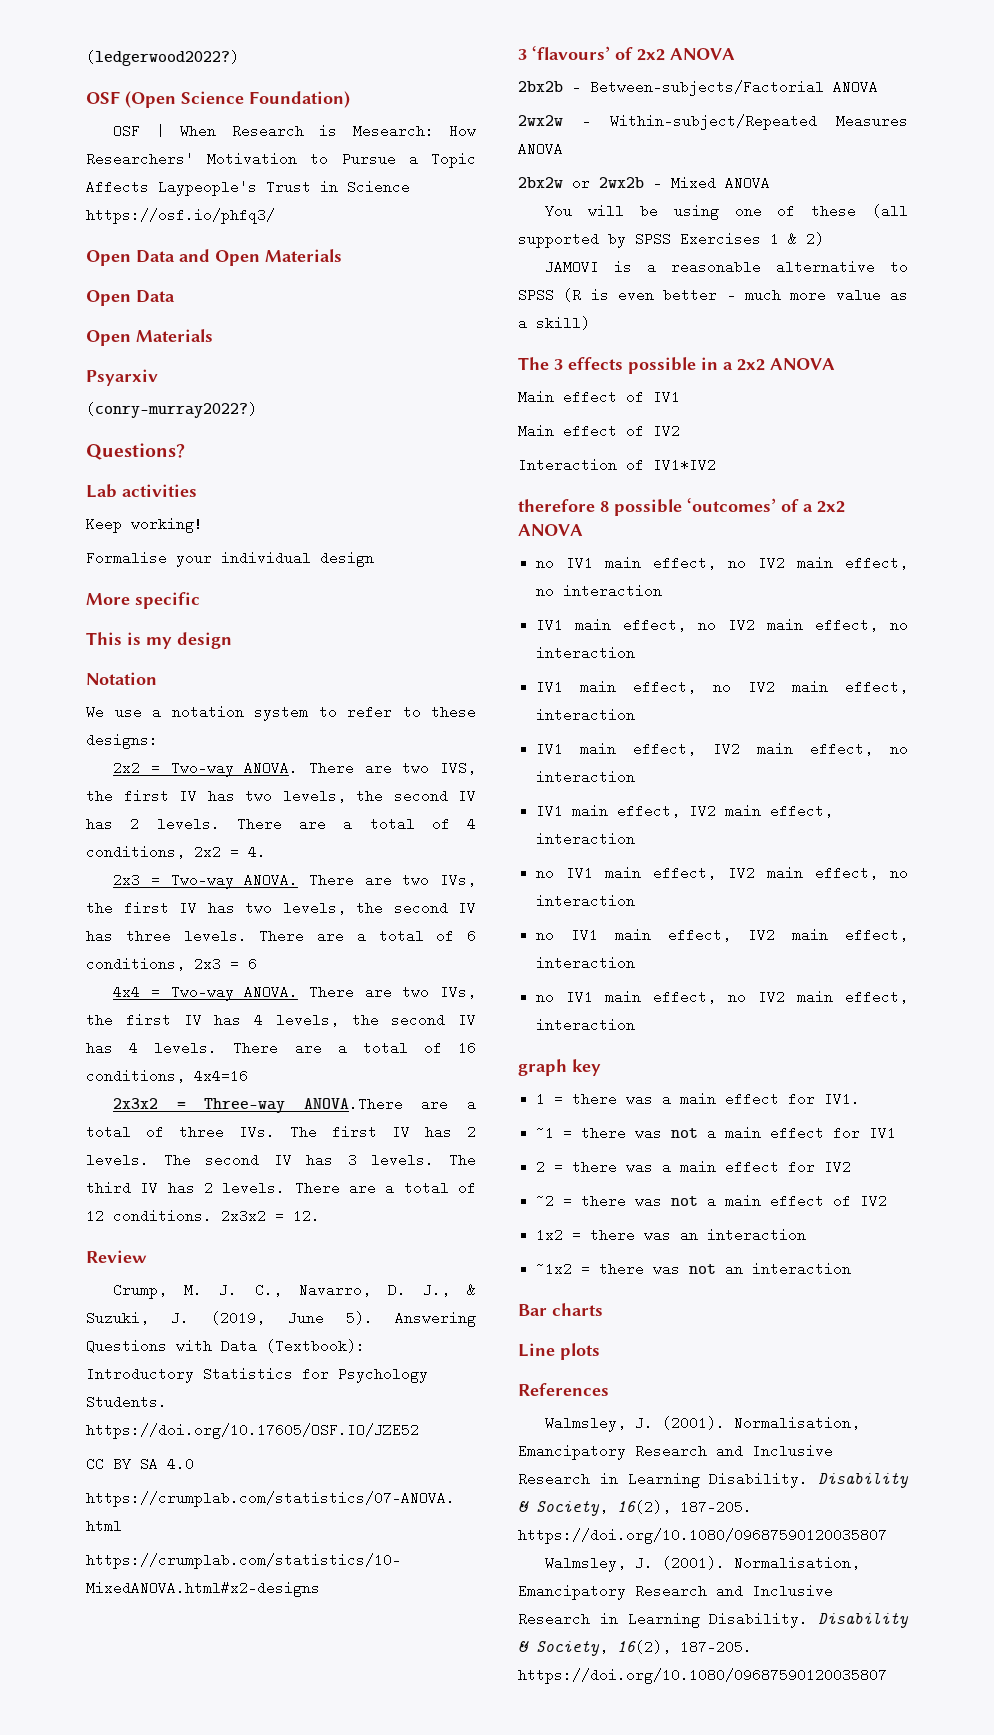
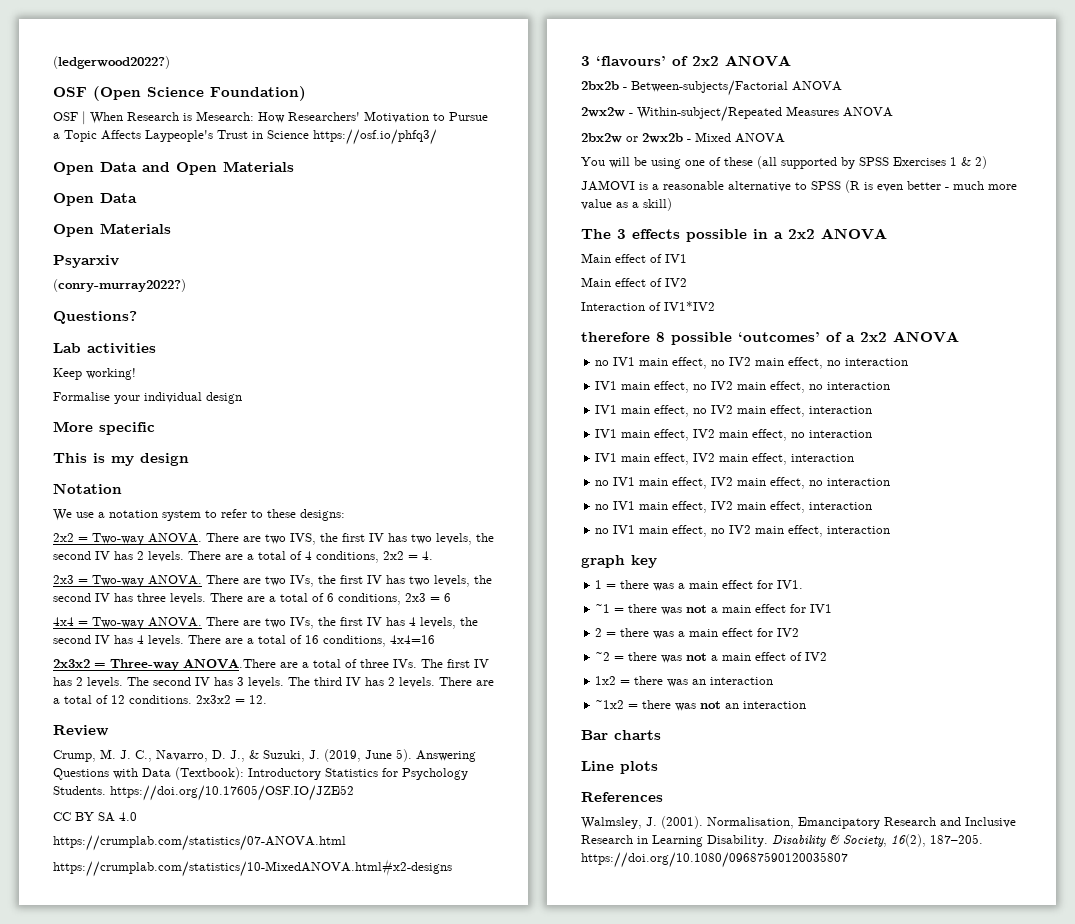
[545,1556,861,1572] [518,1584,833,1600] [518,1612,909,1628] [518,1640,752,1656] [518,1668,887,1684] // Walmsley, J. (2001). Normalisation, Emancipatory Research and Inclusive Research in Learning Disability. Disability & Society, 16(2), 187–205. https://doi.org/10.1080/09687590120035807 -> (848, 860) none

